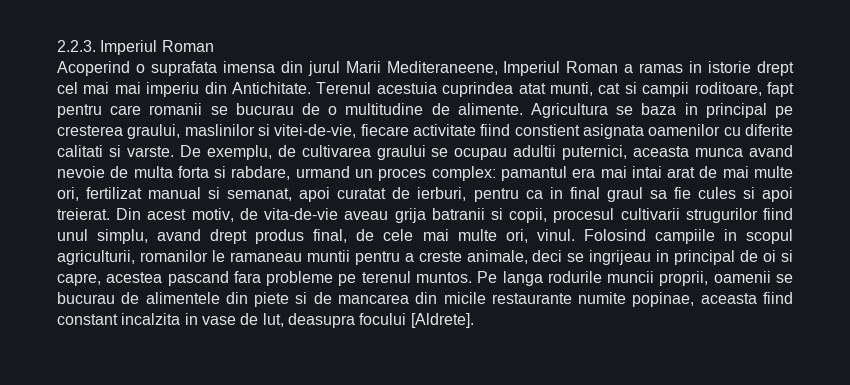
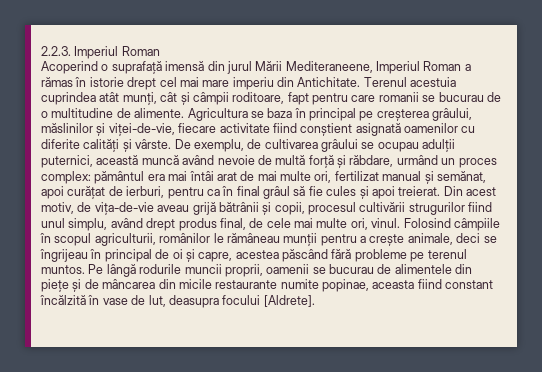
[150,61,275,76] suprafata imensa -> [111,61,205,75] suprafață imensă
[345,61,381,73] Marii -> [255,61,283,71] Mării
[639,61,703,73] ramas in -> [41,77,87,87] rămas în
[114,82,141,94] mai -> [202,80,230,87] mare
[518,82,690,97] atat munti, cat si campii -> [99,92,229,106] atât munți, cât și câmpii
[684,103,698,115] in -> [294,108,306,118] în
[57,124,357,139] cresterea graului, maslinilor si vitei-de-vie, -> [376,108,473,121] [41,123,175,137] creșterea grâului, măslinilor și viței-de-vie,
[514,124,644,139] constient asignata -> [300,123,401,136] conștient asignată
[57,145,174,157] calitati si varste. -> [83,139,172,153] calități și vârste.
[376,145,426,160] graului -> [321,139,358,152] grâului
[513,145,794,160] [57,166,350,180] adultii puternici, aceasta munca avand nevoie de multa forta si rabdare, urmand -> [422,139,456,153] [41,155,438,169] adulții puternici, această muncă având nevoie de multă forță și răbdare, urmând
[500,166,567,181] pamantul -> [94,171,145,184] pământul
[631,166,662,178] intai -> [189,171,214,181] întâi
[208,187,667,202] si semanat, apoi curatat de ierburi, pentru ca in final graul sa -> [424,171,486,184] [41,186,306,200] și semănat, apoi curățat de ierburi, pentru ca în final grâul să
[742,187,755,199] si -> [359,186,369,199] și
[264,208,503,223] vita-de-vie aveau grija batranii si -> [94,202,272,216] vița-de-vie aveau grijă bătrânii și
[620,208,680,220] cultivarii -> [359,202,406,212] cultivării
[157,229,202,241] avand -> [110,218,143,228] având
[654,229,794,244] [57,250,350,265] campiile in scopul agriculturii, romanilor le ramaneau muntii -> [453,218,500,231] [40,233,318,247] câmpiile în scopul agriculturii, românilor le rămâneau munții
[418,251,462,262] creste -> [369,234,405,246] crește
[589,250,670,265] ingrijeau in -> [40,249,102,262] îngrijeau în
[781,250,793,262] si -> [185,249,195,262] și
[167,271,261,286] pascand fara -> [282,249,352,262] păscând fără
[502,271,543,286] langa -> [106,264,136,277] lângă
[254,292,409,307] piete si de mancarea -> [41,279,156,293] piețe și de mâncarea
[121,313,198,325] incalzita in -> [40,295,100,305] încălzită în

